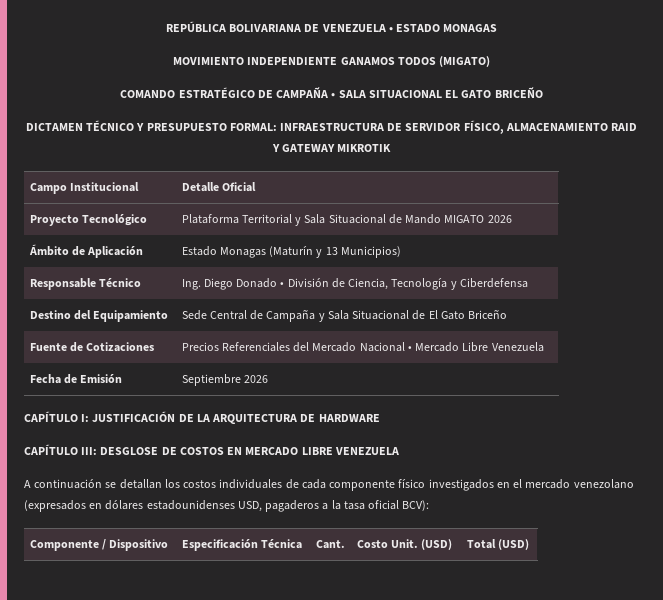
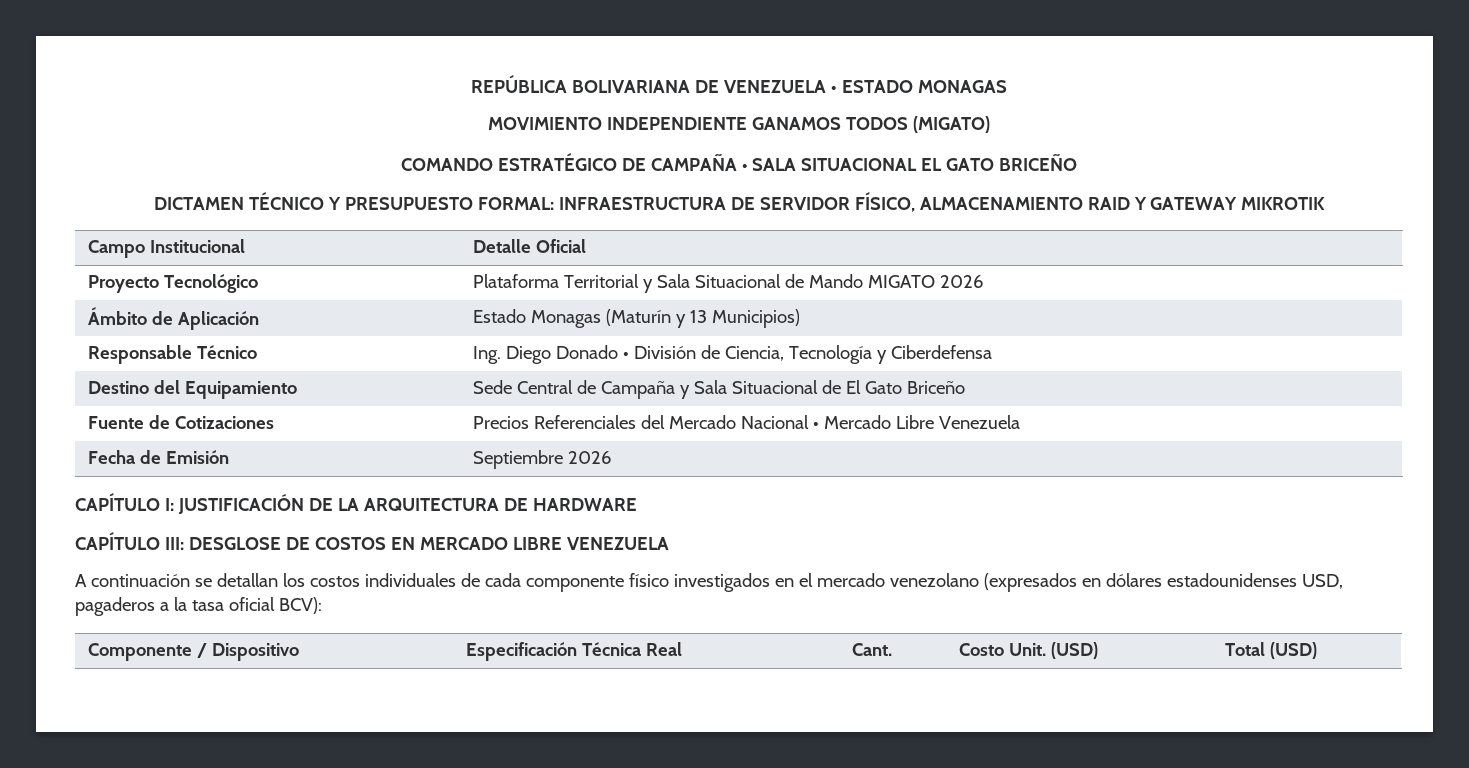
(302, 544) none -> [646,642,683,656] Real

